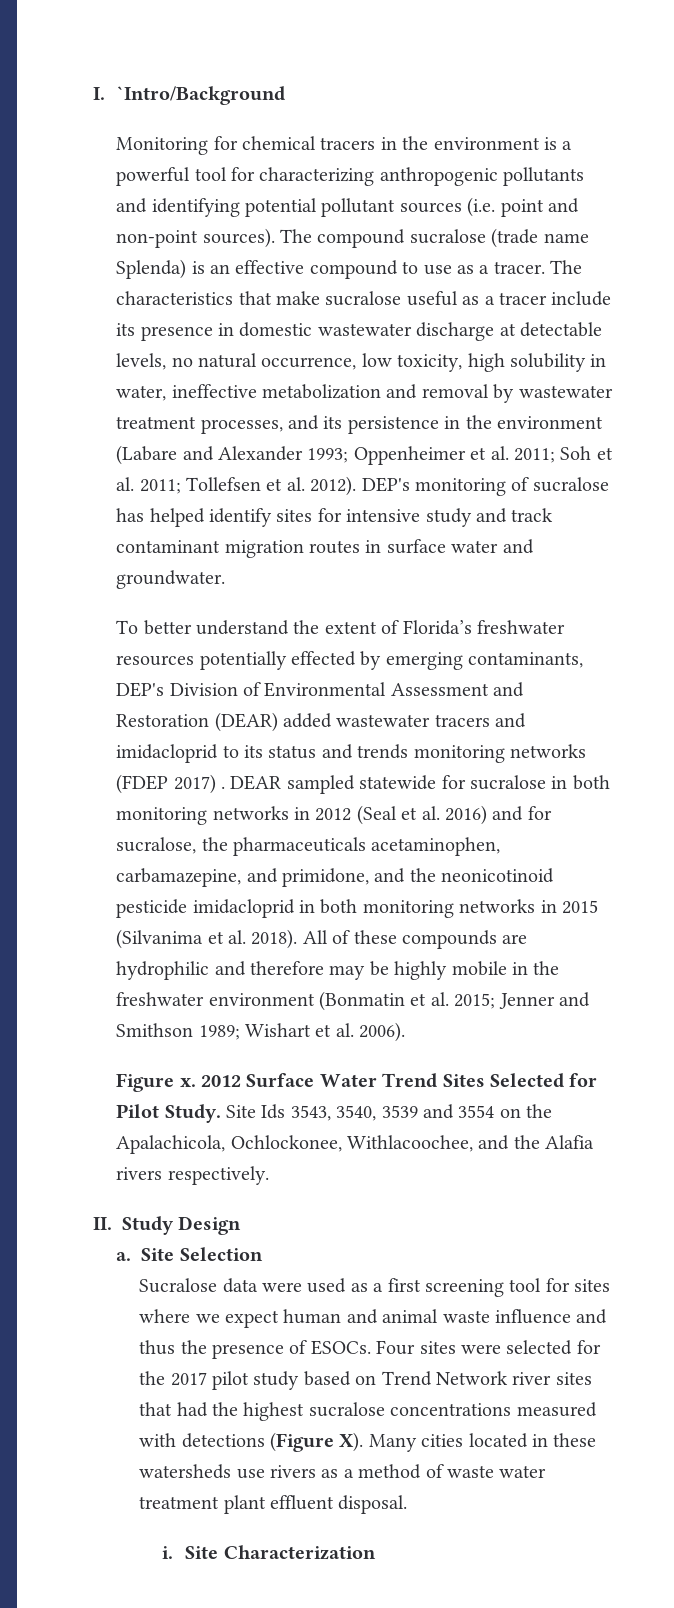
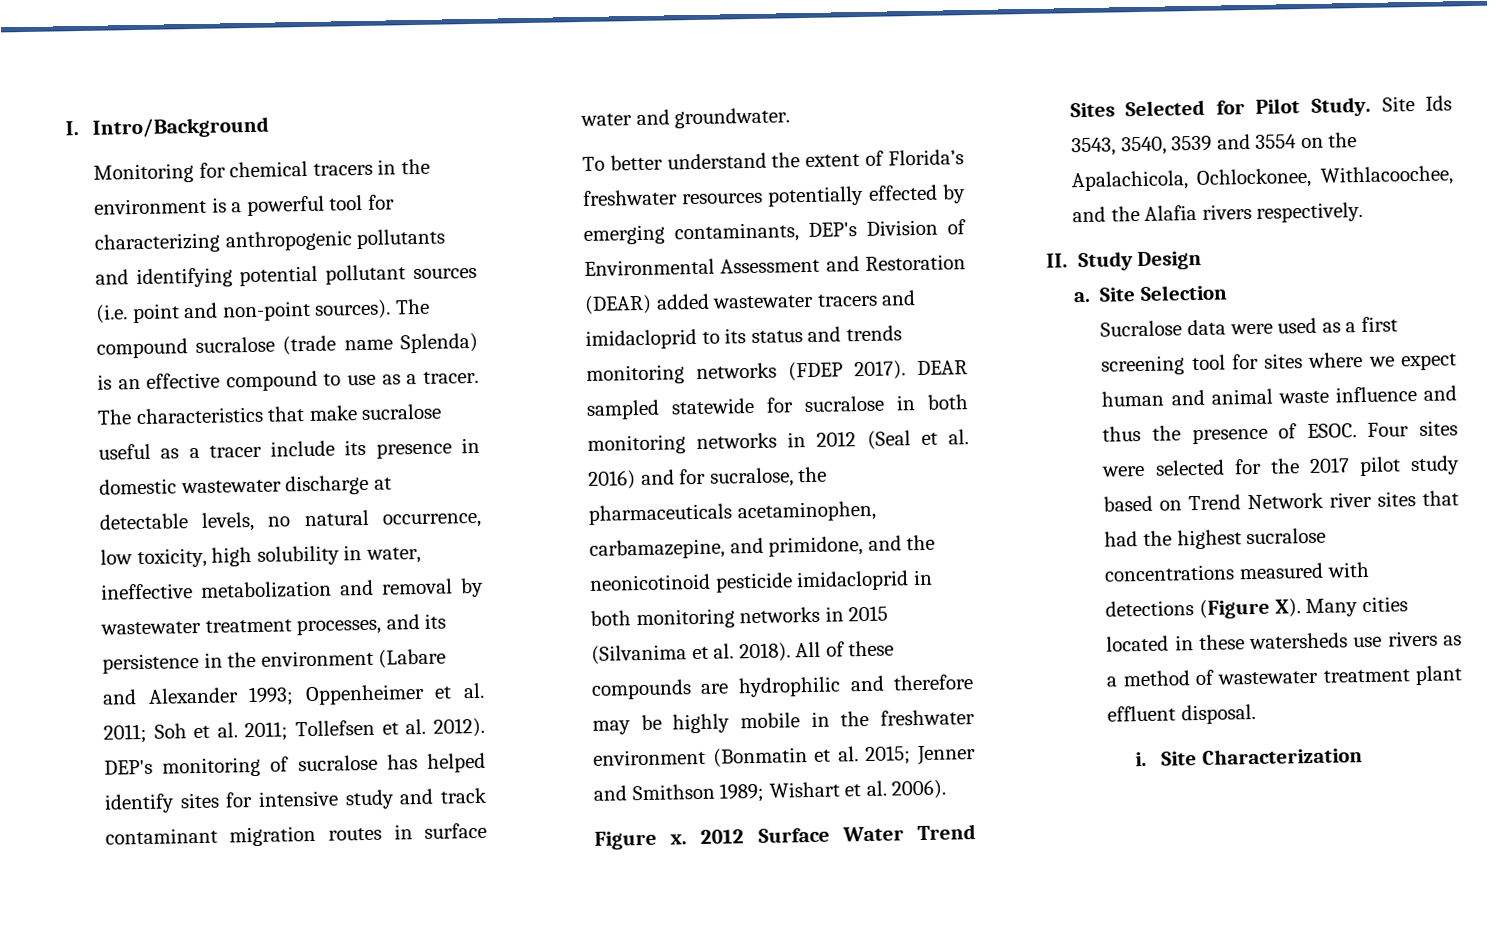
[116,86,286,105] `Intro/Background -> [91,116,269,139] Intro/Background
[173,774,225,794] 2017) . -> [853,360,906,381] 2017).
[310,1340,371,1355] ESOCs. -> [1306,423,1357,439] ESOC.
[447,1465,547,1478] waste water -> [1217,670,1319,685] wastewater

